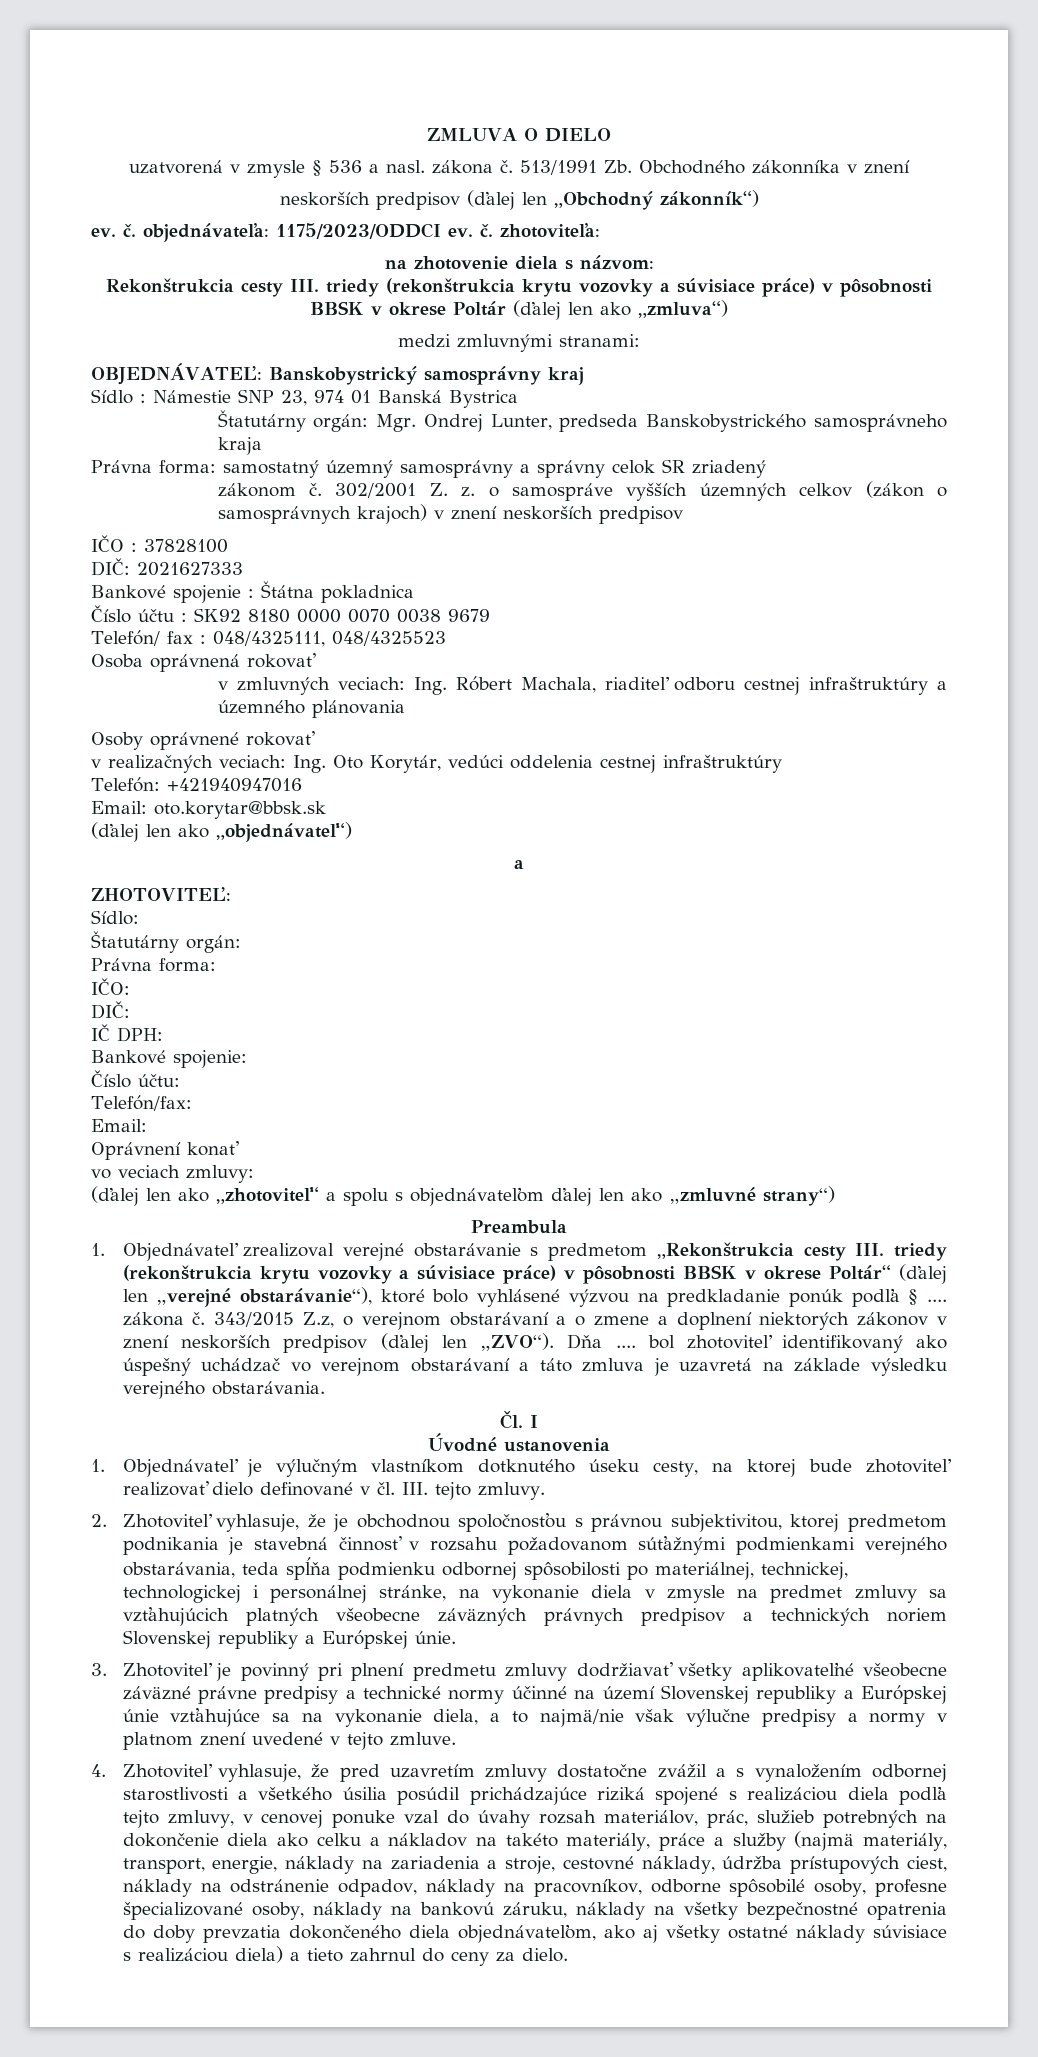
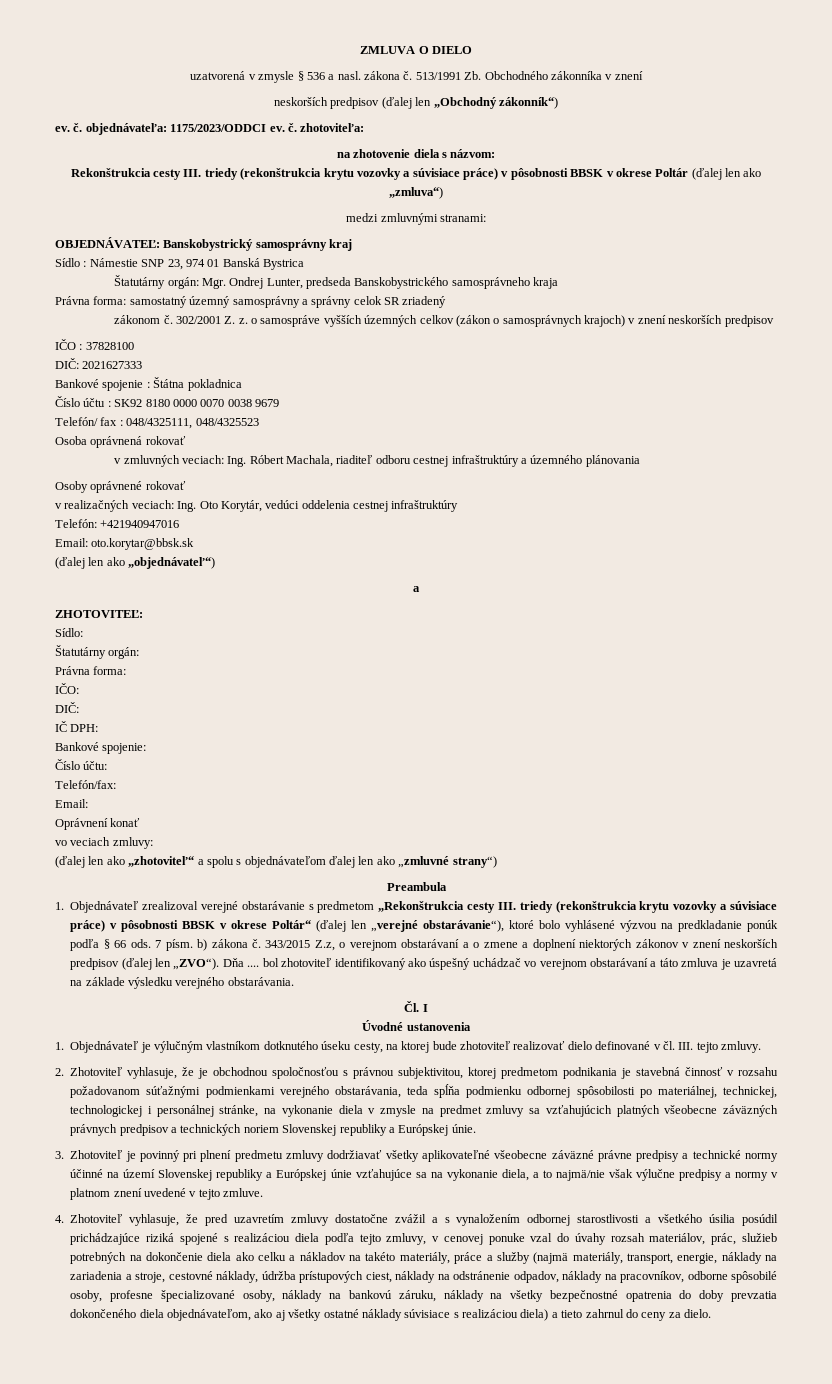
[927,1299,948,1302] .... -> [114,939,208,951] 66 ods. 7 písm. b)

